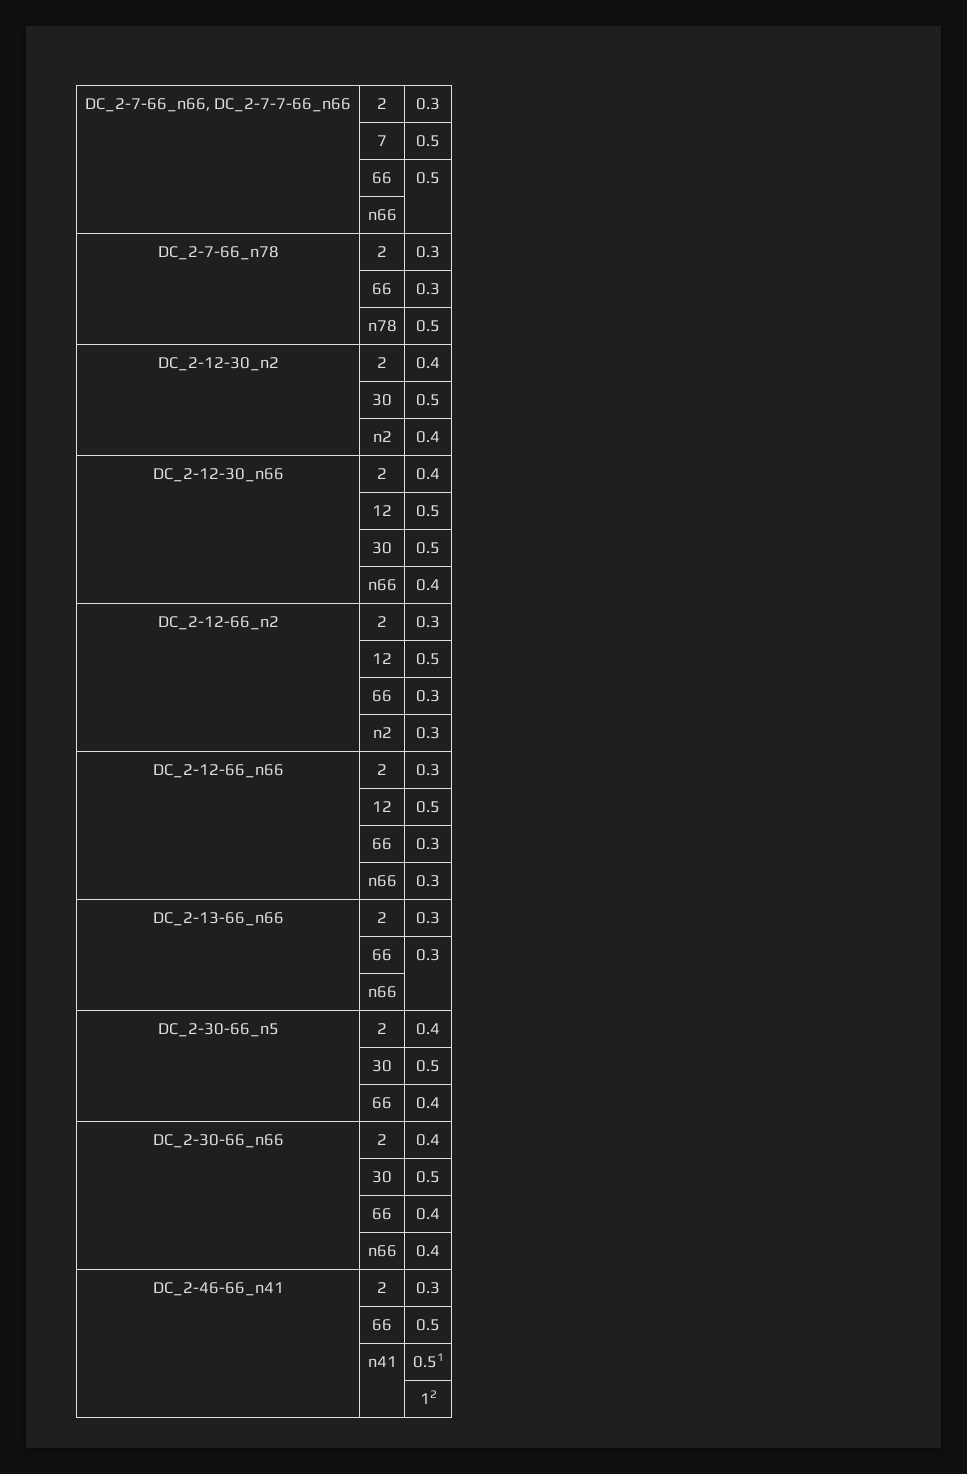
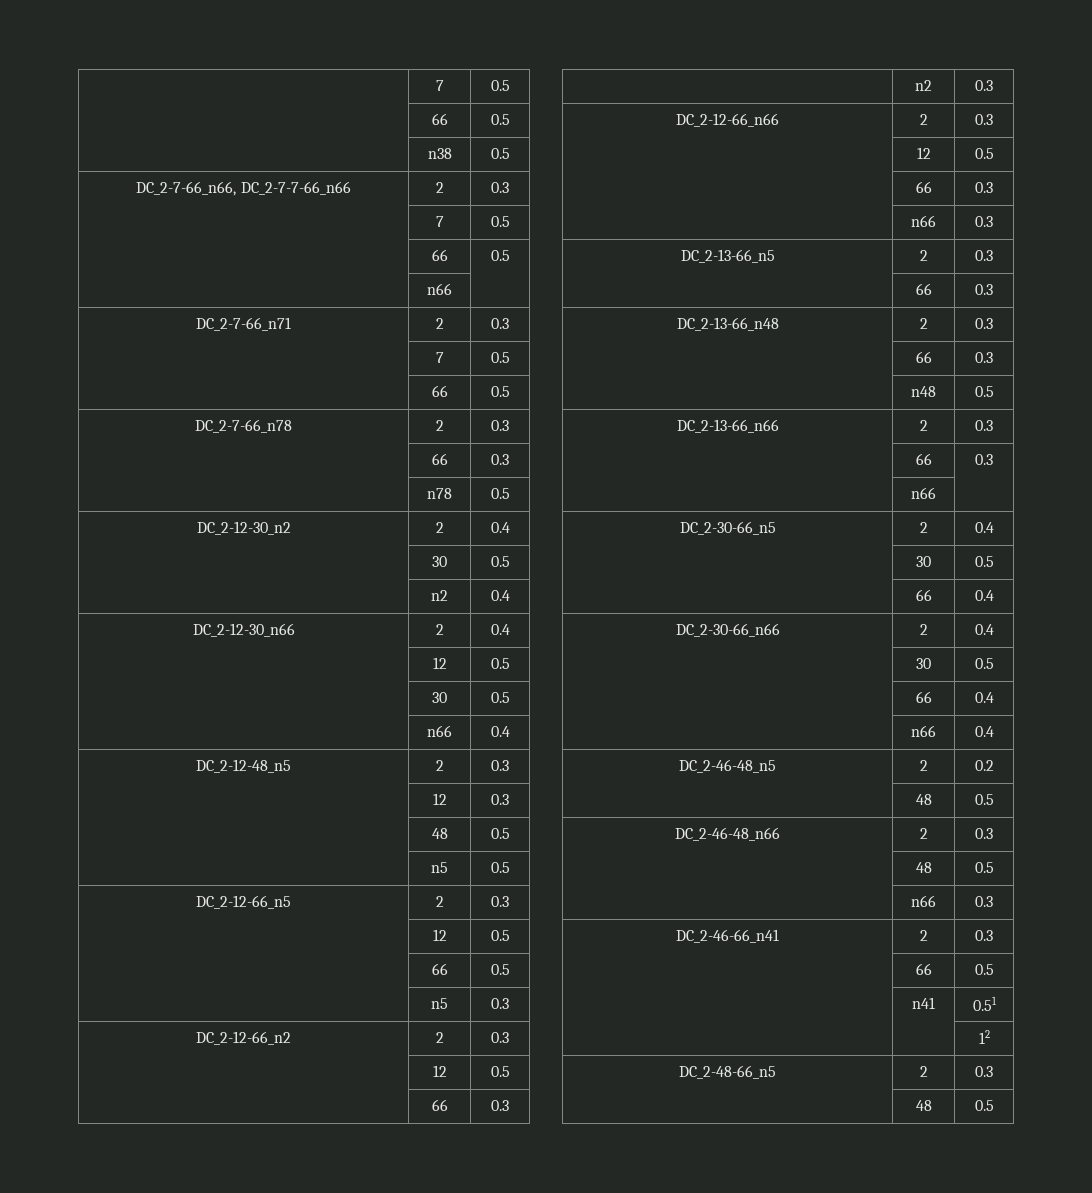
(84, 105) none -> [435,80,444,91] [490,80,510,91] [431,113,448,125] [490,114,510,125] [427,148,452,159] [490,148,510,159] | 7 | 0.5 // | 66 | 0.5 // | n38 | 0.5 //
(397, 215) none -> [196,317,291,331] [435,318,444,329] [491,318,509,329] [435,352,444,363] [490,352,510,363] [431,385,448,397] [490,386,510,397] // DC_2-7-66_n71 | 2 | 0.3 // | 7 | 0.5 // | 66 | 0.5
(440, 585) none -> [196,759,291,773] [435,760,444,771] [491,760,509,771] [432,793,447,805] [491,794,509,805] [431,828,448,839] [490,828,510,839] [431,862,448,873] [490,862,510,873] [196,895,291,909] [435,896,444,907] [491,896,509,907] [432,929,447,941] [490,930,510,941] [431,963,448,975] [490,964,510,975] [431,998,448,1009] [491,998,509,1009] // DC_2-12-48_n5 | 2 | 0.3 // | 12 | 0.3 // | 48 | 0.5 // | n5 | 0.5 // DC_2-12-66_n5 | 2 | 0.3 // | 12 | 0.5 // | 66 | 0.5 // | n5 | 0.3
(440, 881) none -> [680,249,775,263] [919,250,928,261] [975,250,993,261] [915,283,932,295] [975,284,993,295] [676,317,779,331] [919,318,928,329] [975,318,993,329] [915,351,932,363] [975,352,993,363] [911,386,936,397] [974,386,994,397] // DC_2-13-66_n5 | 2 | 0.3 // | 66 | 0.3 // DC_2-13-66_n48 | 2 | 0.3 // | 66 | 0.3 // | n48 | 0.5
(440, 1251) none -> [679,759,776,773] [919,760,928,771] [974,760,994,771] [915,794,932,805] [974,794,994,805] [675,827,780,841] [919,828,928,839] [975,828,993,839] [915,862,932,873] [974,862,994,873] [911,895,936,907] [975,896,993,907] // DC_2-46-48_n5 | 2 | 0.2 // | 48 | 0.5 // DC_2-46-48_n66 | 2 | 0.3 // | 48 | 0.5 // | n66 | 0.3
(437, 1397) none -> [679,1065,776,1079] [919,1066,928,1077] [975,1066,993,1077] [915,1100,932,1111] [974,1100,994,1111] // DC_2-48-66_n5 | 2 | 0.3 // | 48 | 0.5

